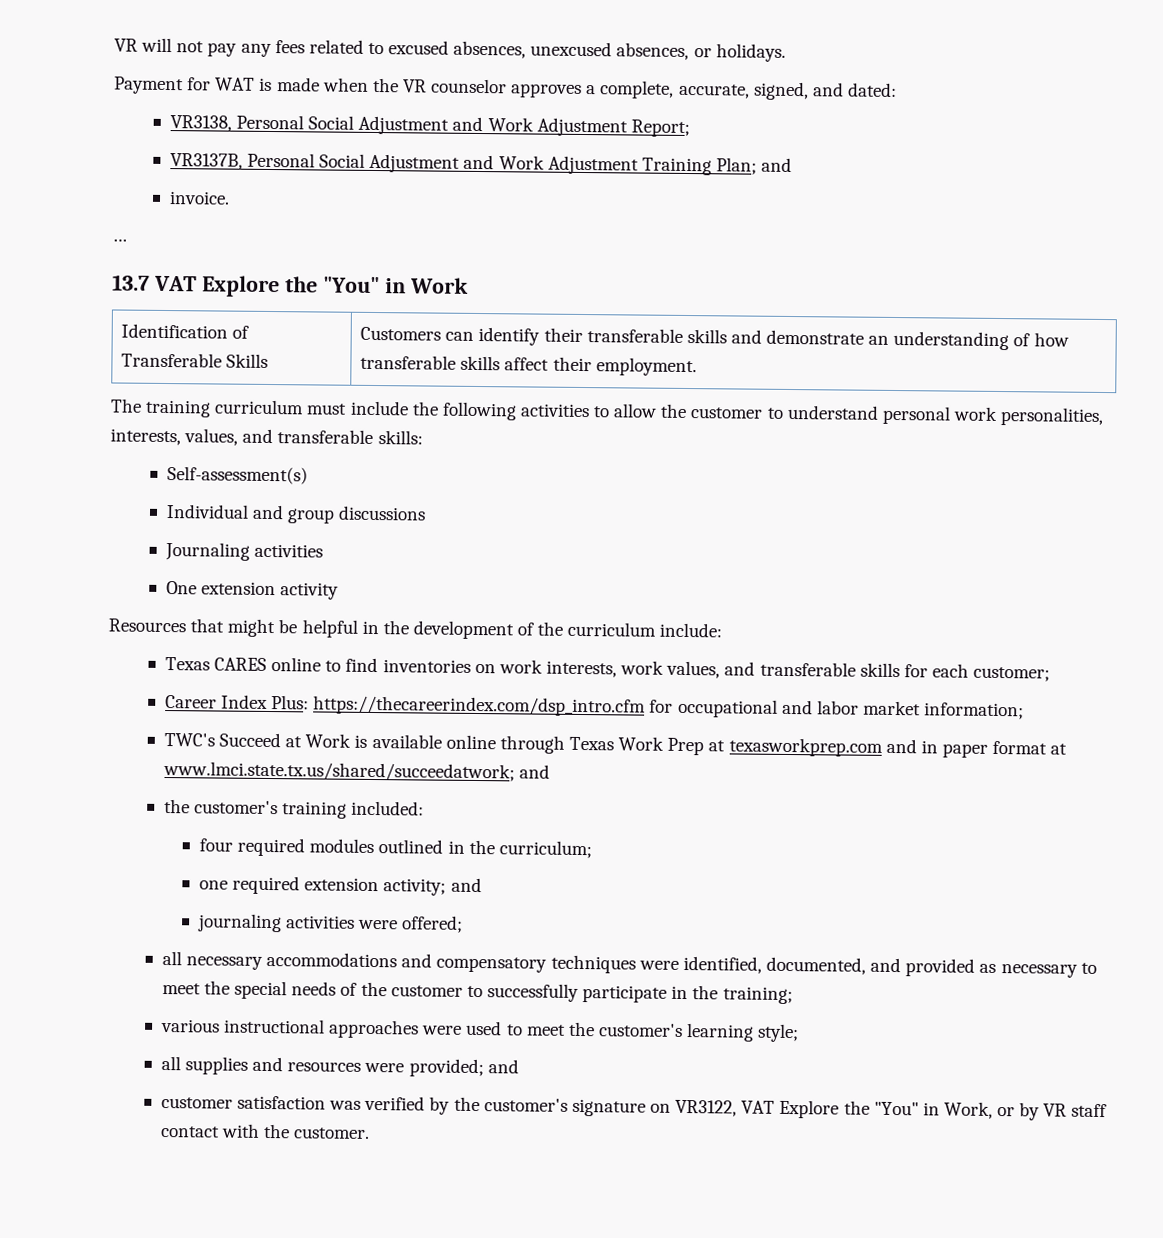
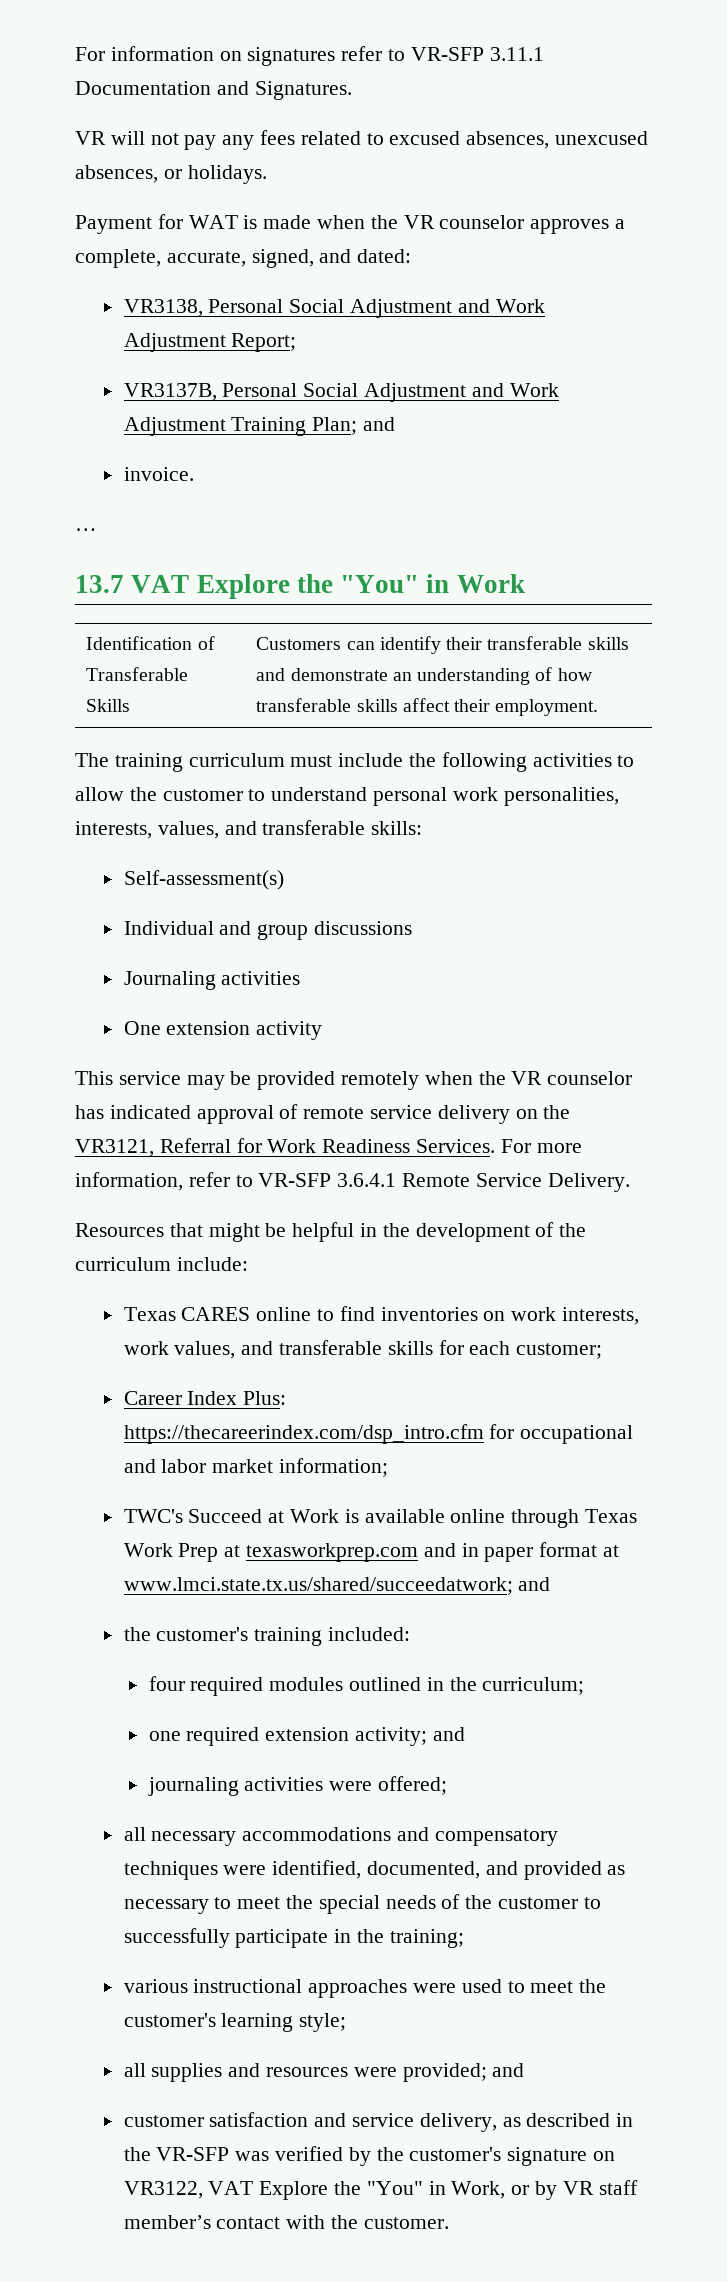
(114, 45) none -> [75,46,544,66] [75,81,352,100] For information on signatures refer to VR-SFP 3.11.1 Documentation and Signatures. //
(340, 591) none -> [75,1071,633,1090] [75,1104,571,1124] [75,1138,582,1157] [75,1172,630,1192] // This service may be provided remotely when the VR counselor has indicated approval of remote service delivery on the VR3121, Referral for Work Readiness Services. For more information, refer to VR-SFP 3.6.4.1 Remote Service Delivery.
(327, 1102) none -> [314,2113,634,2132] [123,2147,230,2161] and service delivery, as described in the VR-SFP
(1108, 1110) none -> [123,2215,211,2229] member’s

